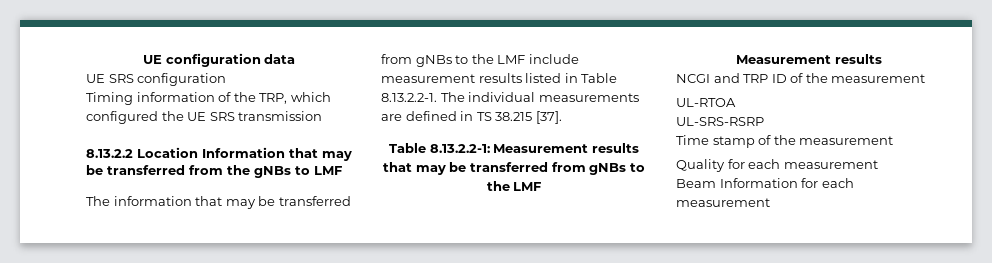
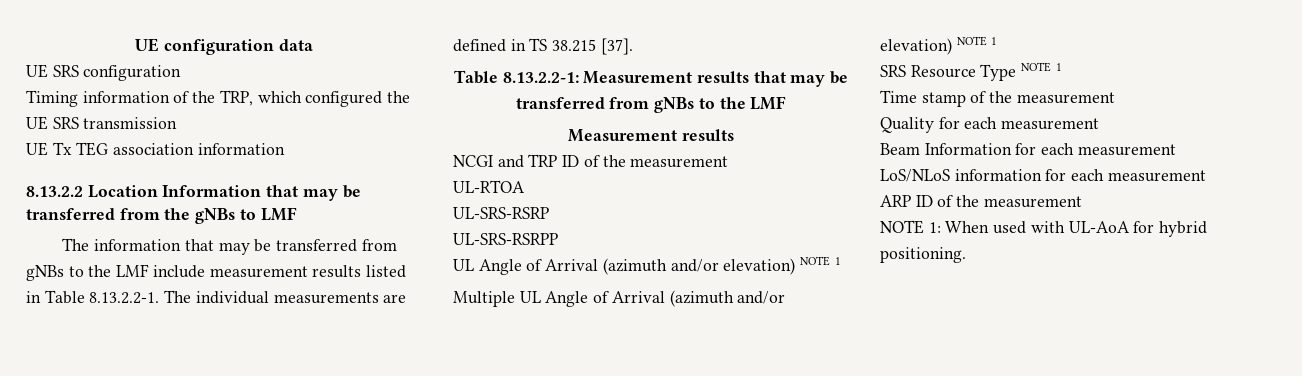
(323, 116) none -> [26,142,285,156] // UE Tx TEG association information
(764, 121) none -> [453,233,558,245] [453,256,841,275] [453,290,786,307] [880,36,998,55] [880,62,1062,81] // UL-SRS-RSRPP // UL Angle of Arrival (azimuth and/or elevation) NOTE 1 // Multiple UL Angle of Arrival (azimuth and/or elevation) NOTE 1 // SRS Resource Type NOTE 1
(770, 202) none -> [880,169,1206,182] [880,195,1082,208] [880,220,1208,237] [880,247,966,263] // LoS/NLoS information for each measurement // ARP ID of the measurement // NOTE 1: When used with UL-AoA for hybrid positioning.

